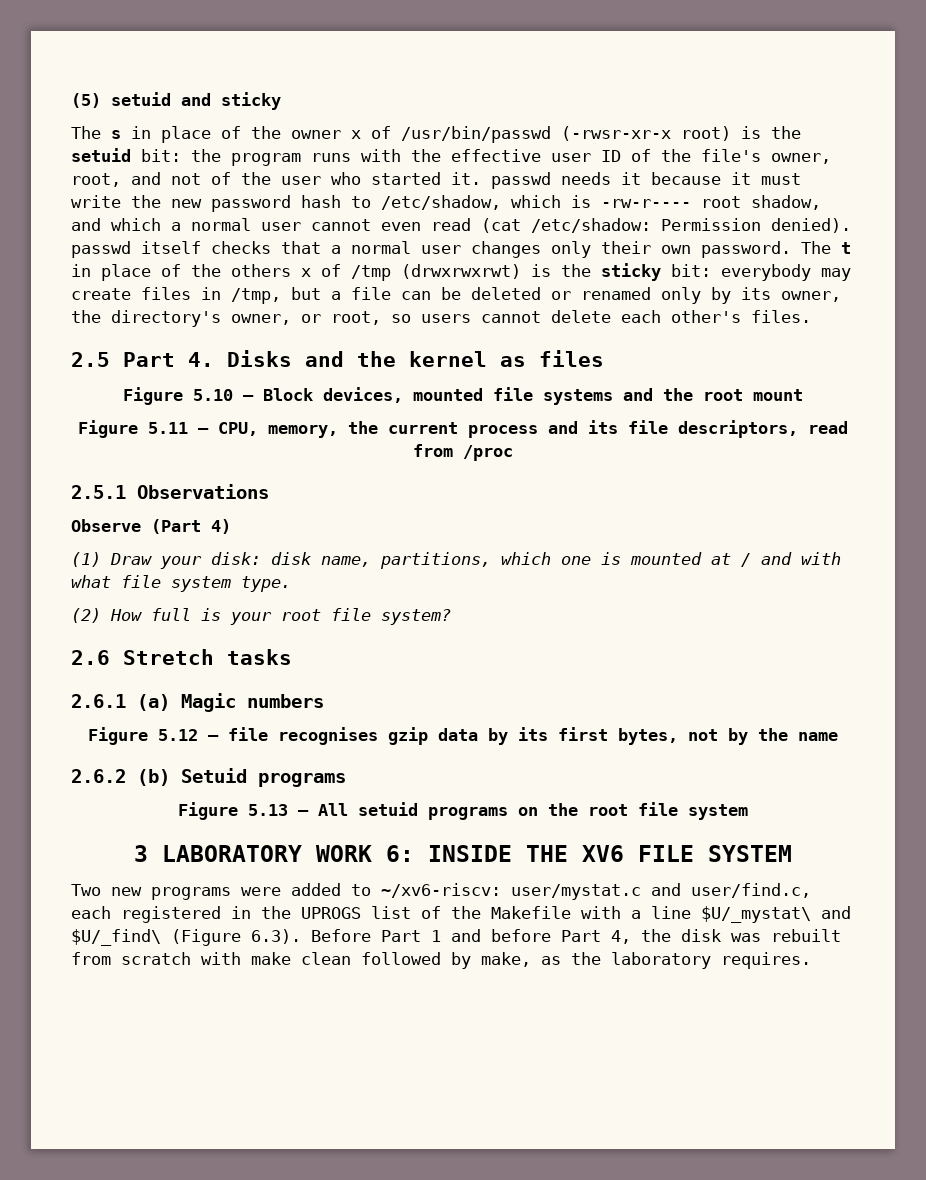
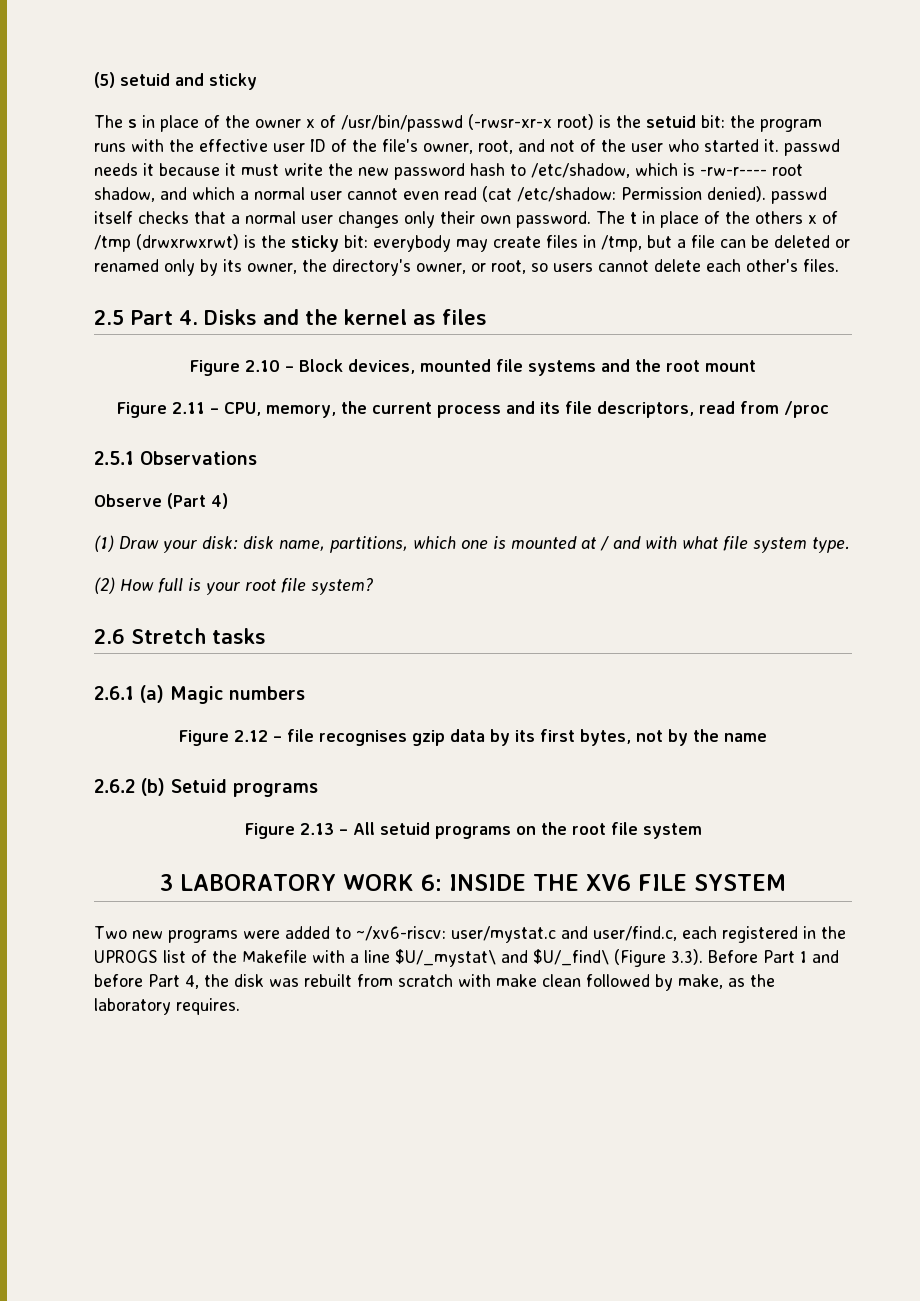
[193,389,233,401] 5.10 -> [245,360,280,372] 2.10
[148,422,188,434] 5.11 -> [172,402,205,414] 2.11
[158,729,198,741] 5.12 -> [234,730,268,742] 2.12
[248,804,288,816] 5.13 -> [299,823,334,835] 2.13
[251,929,301,944] 6.3). -> [671,949,703,965] 3.3).

